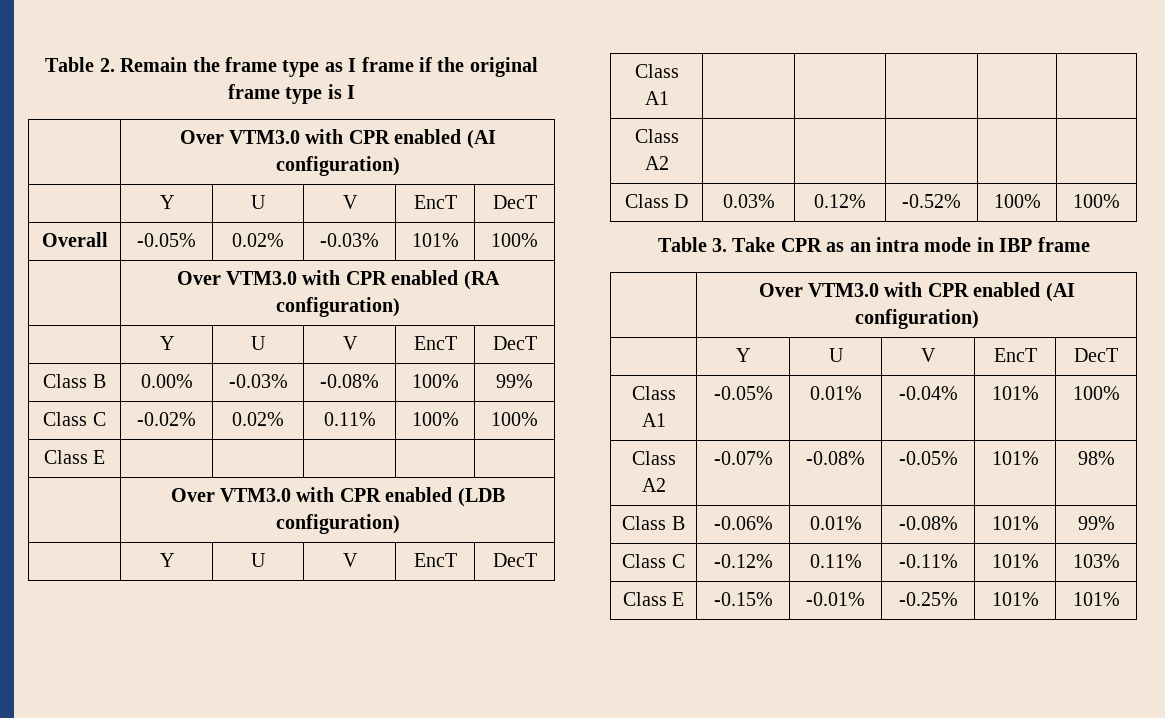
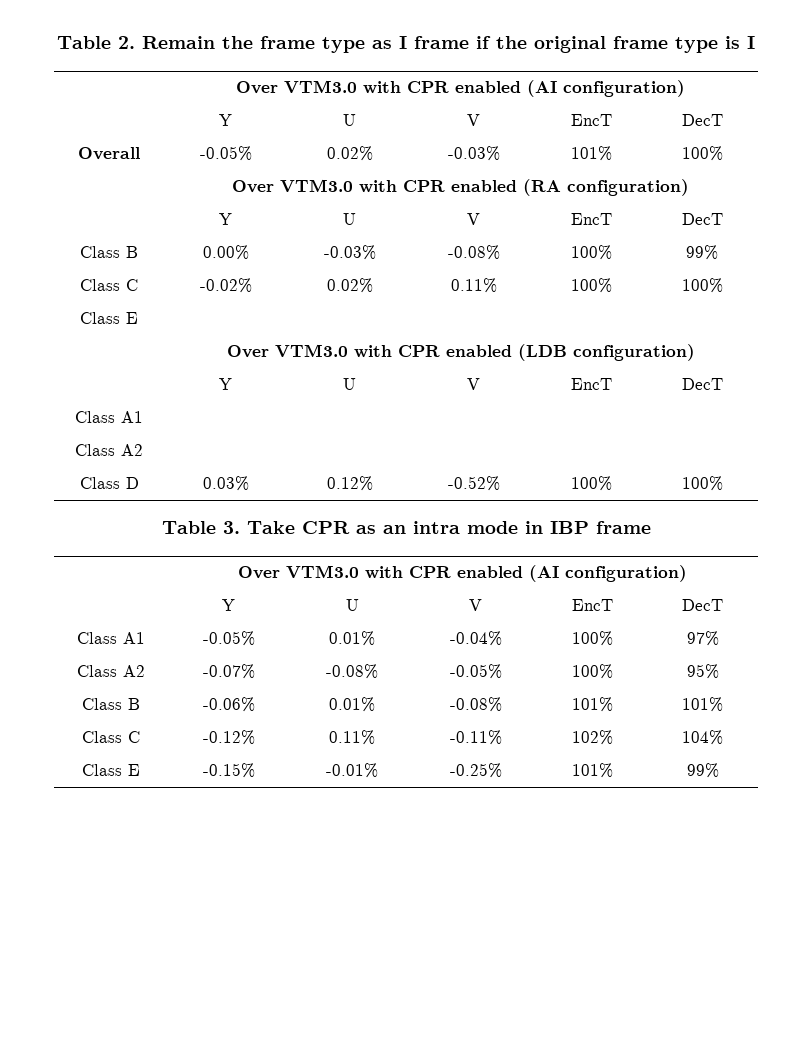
[991,386,1039,400] [1072,386,1120,400] 101% | 100% -> [572,631,613,646] [686,631,719,646] 100% | 97%
[991,451,1039,465] [1077,451,1115,465] 101% | 98% -> [572,664,613,679] [686,664,719,679] 100% | 95%
[1077,516,1115,530] 99% -> [682,697,723,712] 101%
[991,554,1039,568] [1072,554,1120,568] 101% | 103% -> [572,730,613,745] [682,730,723,745] 102% | 104%
[1072,592,1120,606] 101% -> [686,763,719,778] 99%

